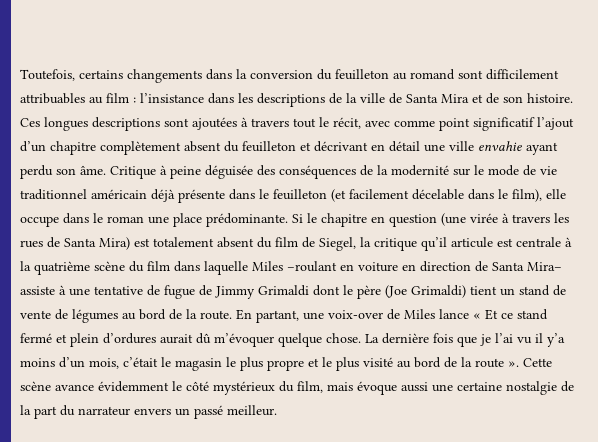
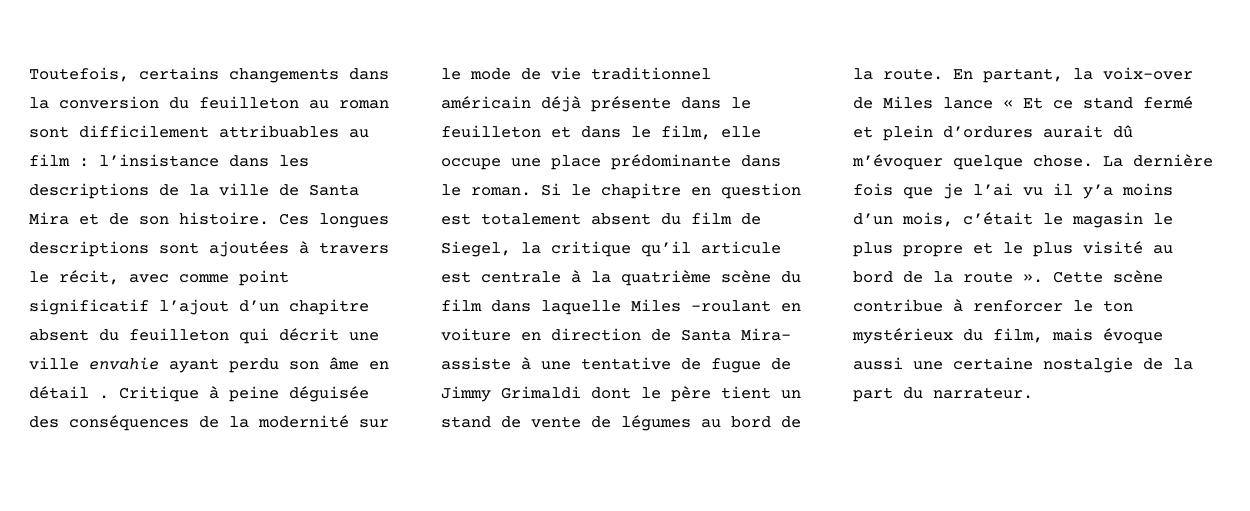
[410,69,455,80] romand -> [339,100,389,109] roman
[293,118,316,128] tout -> (389, 248) none
[100,141,181,155] complètement -> (369, 307) none
[300,141,420,152] et décrivant en détail -> [239,328,339,344] qui décrit
[80,165,106,175] âme. -> [329,357,389,370] [29,386,109,399] âme en détail .
[331,189,542,202] (et facilement décelable dans le film), -> [551,125,711,140] et dans le film,
[63,213,288,227] dans le roman une place prédominante. -> [511,154,781,170] [441,184,531,196] une place prédominante dans le roman.
[441,213,569,226] [20,237,130,250] (une virée à travers les rues de Santa Mira) -> (801, 191) none
[385,285,466,298] (Joe Grimaldi) -> (711, 394) none
[303,312,324,320] une -> [1073,68,1093,80] la
[55,381,209,392] avance évidemment le côté -> [853,299,1133,312] contribue à renforcer le ton
[78,405,277,419] narrateur envers un passé meilleur. -> [933,387,1033,399] narrateur.

